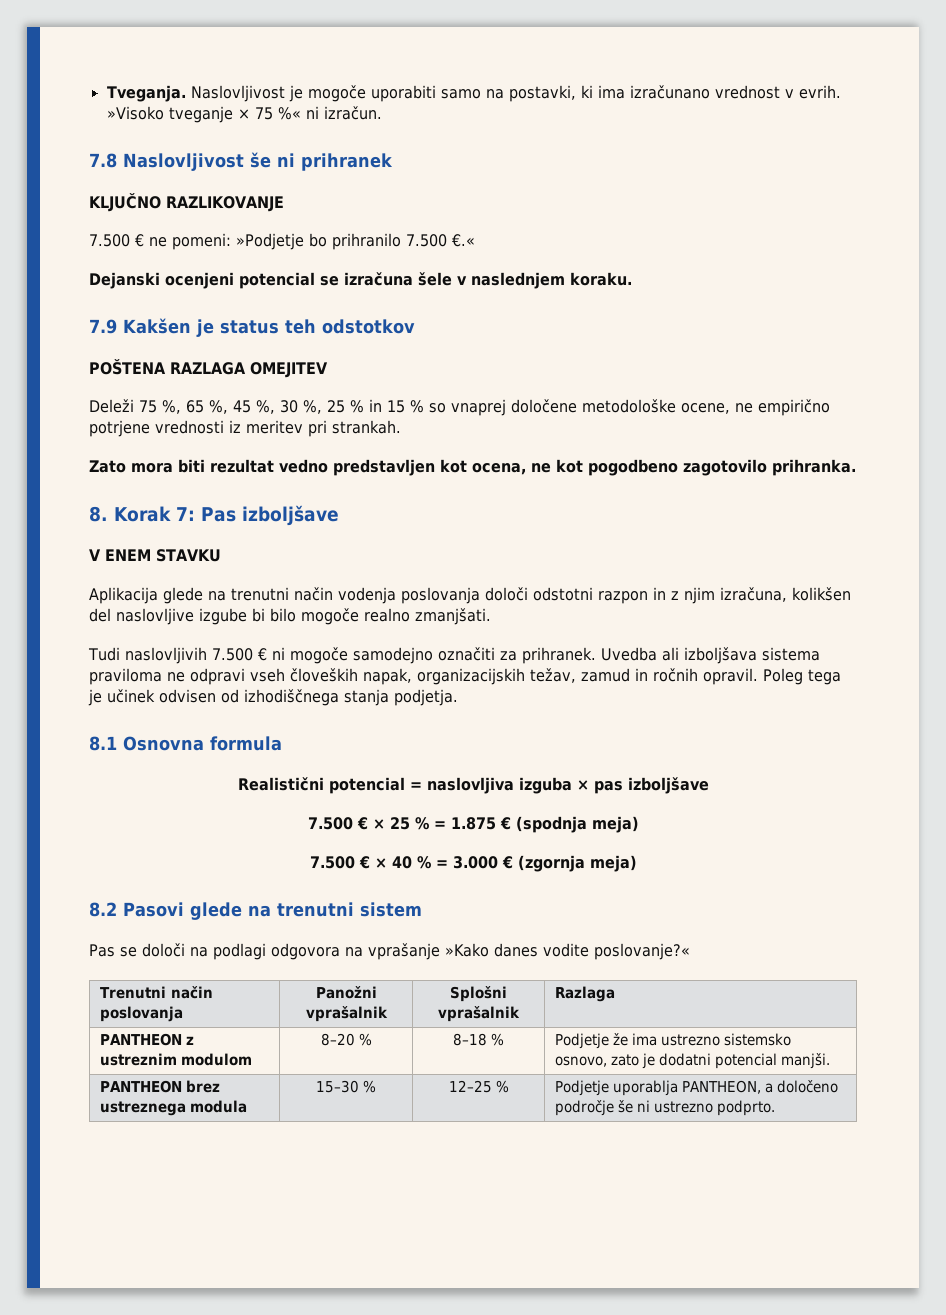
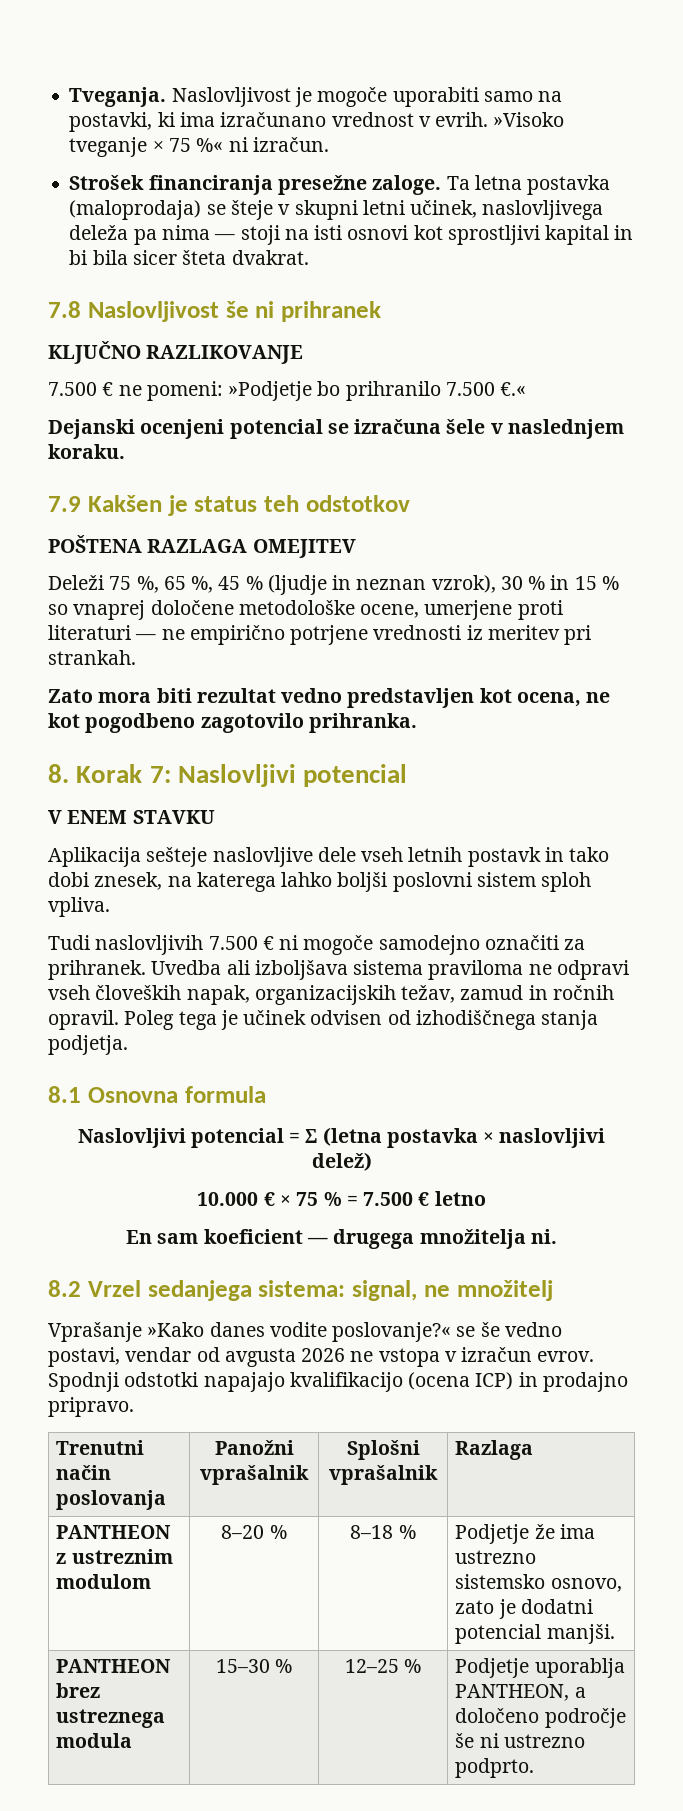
(382, 113) none -> [69,175,611,195] [69,200,604,220] [69,225,634,245] [69,250,309,265] // Strošek financiranja presežne zaloge. Ta letna postavka (maloprodaja) se šteje v skupni letni učinek, naslovljivega deleža pa nima — stoji na isti osnovi kot sprostljivi kapital in bi bila sicer šteta dvakrat.
[256,400,345,414] %, 30 %, 25 -> [245,575,523,595] % (ljudje in neznan vzrok), 30
(730, 408) none -> [424,600,563,620] [48,625,157,640] umerjene proti literaturi —
[201,505,339,526] Pas izboljšave -> [177,764,408,787] Naslovljivi potencial
[163,587,851,604] [89,608,491,625] glede na trenutni način vodenja poslovanja določi odstotni razpon in z njim izračuna, kolikšen del naslovljive izgube bi bilo mogoče realno zmanjšati. -> [146,847,610,867] [48,872,592,892] [48,897,110,917] sešteje naslovljive dele vseh letnih postavk in tako dobi znesek, na katerega lahko boljši poslovni sistem sploh vpliva.
[237,777,324,791] Realistični -> [77,1128,186,1148] Naslovljivi
[426,777,709,794] [307,816,639,833] [309,855,637,872] [89,902,422,920] [89,943,690,960] naslovljiva izguba × pas izboljšave // 7.500 € × 25 % = 1.875 € (spodnja meja) // 7.500 € × 40 % = 3.000 € (zgornja meja) // 8.2 Pasovi glede na trenutni sistem // Pas se določi na podlagi odgovora na vprašanje »Kako danes vodite poslovanje?« -> [305,1127,606,1148] [311,1152,372,1171] [197,1191,486,1206] [126,1229,557,1249] [48,1280,553,1301] [48,1322,562,1342] [48,1347,595,1367] [48,1372,628,1392] [48,1397,134,1417] Σ (letna postavka × naslovljivi delež) // 10.000 € × 75 % = 7.500 € letno // En sam koeficient — drugega množitelja ni. // 8.2 Vrzel sedanjega sistema: signal, ne množitelj // Vprašanje »Kako danes vodite poslovanje?« se še vedno postavi, vendar od avgusta 2026 ne vstopa v izračun evrov. Spodnji odstotki napajajo kvalifikacijo (ocena ICP) in prodajno pripravo.

